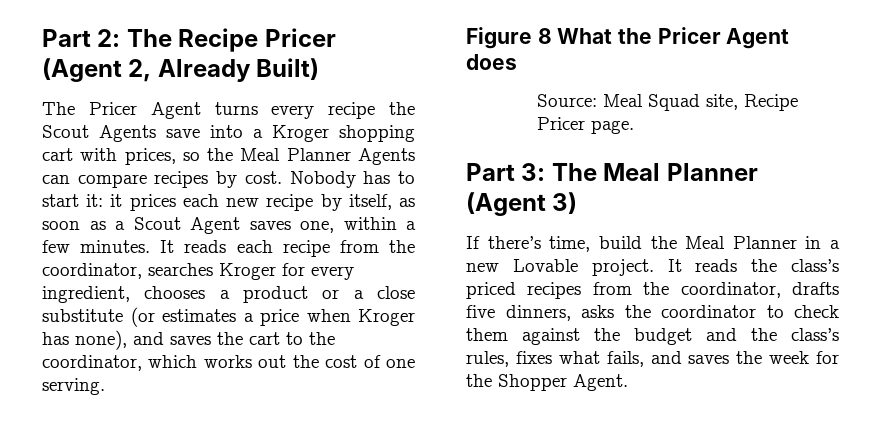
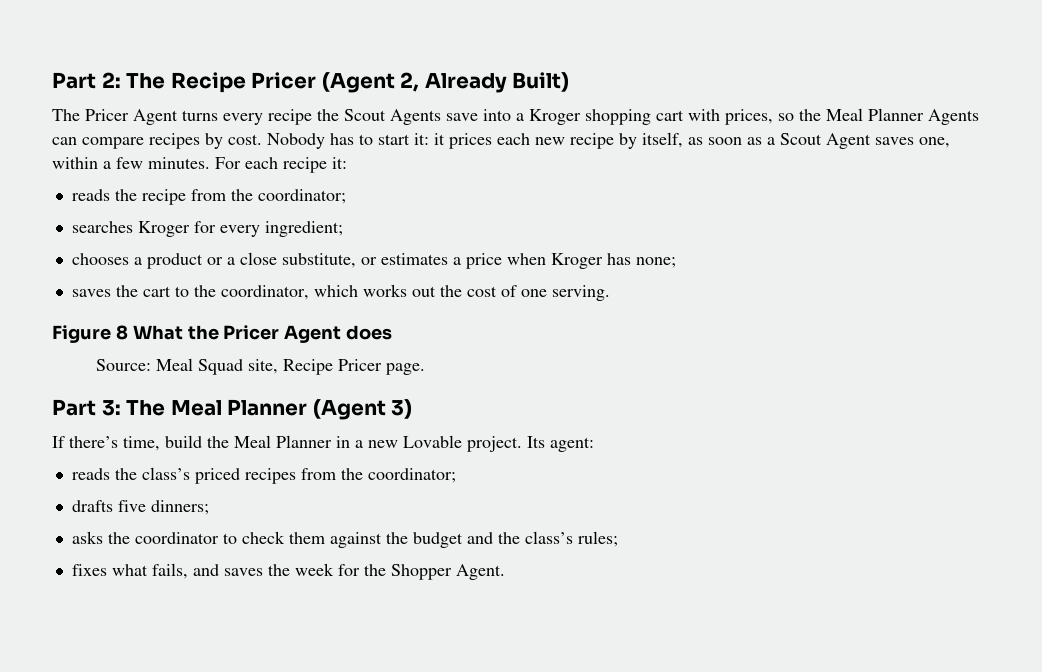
[160,240,273,253] It reads each -> [215,157,347,173] [71,189,137,201] For each recipe it: // reads the
[42,263,142,279] coordinator, -> [257,189,346,204] coordinator; //
[42,286,130,303] ingredient, -> [264,221,343,237] ingredient; //
[42,307,155,327] substitute (or -> [281,253,377,268] substitute, or
[75,330,164,350] none), and -> [635,257,676,268] none; //
[667,259,682,272] It -> [527,436,594,452] Its agent: //
[680,282,781,298] coordinator, -> [367,468,456,483] coordinator; //
[505,305,571,321] dinners, -> [150,500,209,515] dinners; //
[466,351,509,367] rules, -> [577,531,618,547] rules; //

